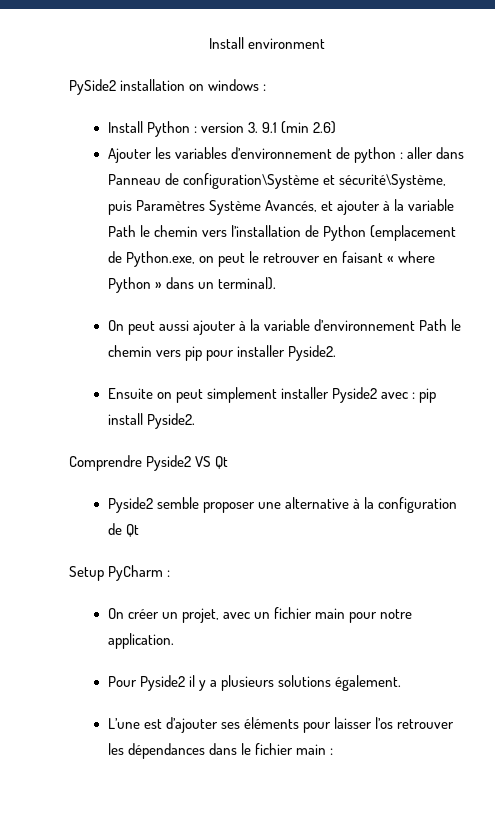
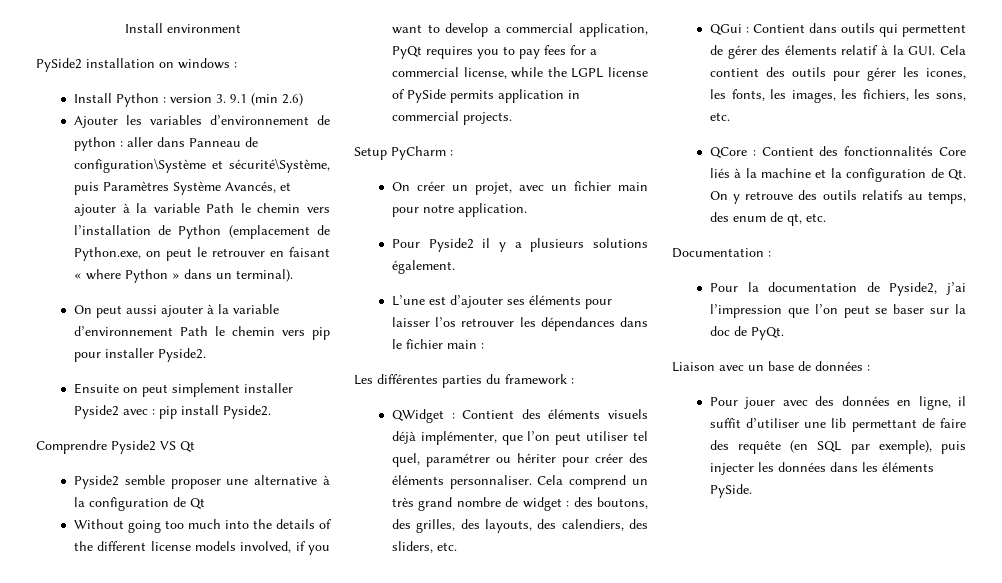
(139, 530) none -> [73,519,332,533] [73,541,330,555] [391,23,648,37] [391,45,597,59] [391,67,648,79] [391,89,580,103] [391,111,512,125] // Without going too much into the details of the different license models involved, if you want to develop a commercial application, PyQt requires you to pay fees for a commercial license, while the LGPL license of PySide permits application in commercial projects.
(333, 751) none -> [354,374,574,388] [391,409,648,423] [391,431,648,445] [391,453,648,467] [391,475,648,489] [391,497,648,511] [391,519,648,533] [391,541,457,553] [709,23,966,37] [709,45,966,59] [709,67,966,81] [709,89,966,103] [709,112,730,121] [709,146,966,158] [709,168,966,182] [709,190,966,204] [709,212,826,226] [672,248,771,258] [709,282,966,296] [709,304,966,318] [709,326,784,340] [672,361,870,372] [709,396,966,410] [709,418,966,432] [709,440,966,454] [709,462,934,475] [709,484,752,498] // Les différentes parties du framework : // QWidget : Contient des éléments visuels déjà implémenter, que l’on peut utiliser tel quel, paramétrer ou hériter pour créer des éléments personnaliser. Cela comprend un très grand nombre de widget : des boutons, des grilles, des layouts, des calendiers, des sliders, etc. // QGui : Contient dans outils qui permettent de gérer des élements relatif à la GUI. Cela contient des outils pour gérer les icones, les fonts, les images, les fichiers, les sons, etc. // QCore : Contient des fonctionnalités Core liés à la machine et la configuration de Qt. On y retrouve des outils relatifs au temps, des enum de qt, etc. // Documentation : // Pour la documentation de Pyside2, j’ai l’impression que l’on peut se baser sur la doc de PyQt. // Liaison avec un base de données : // Pour jouer avec des données en ligne, il suffit d’utiliser une lib permettant de faire des requête (en SQL par exemple), puis injecter les données dans les éléments PySide.

